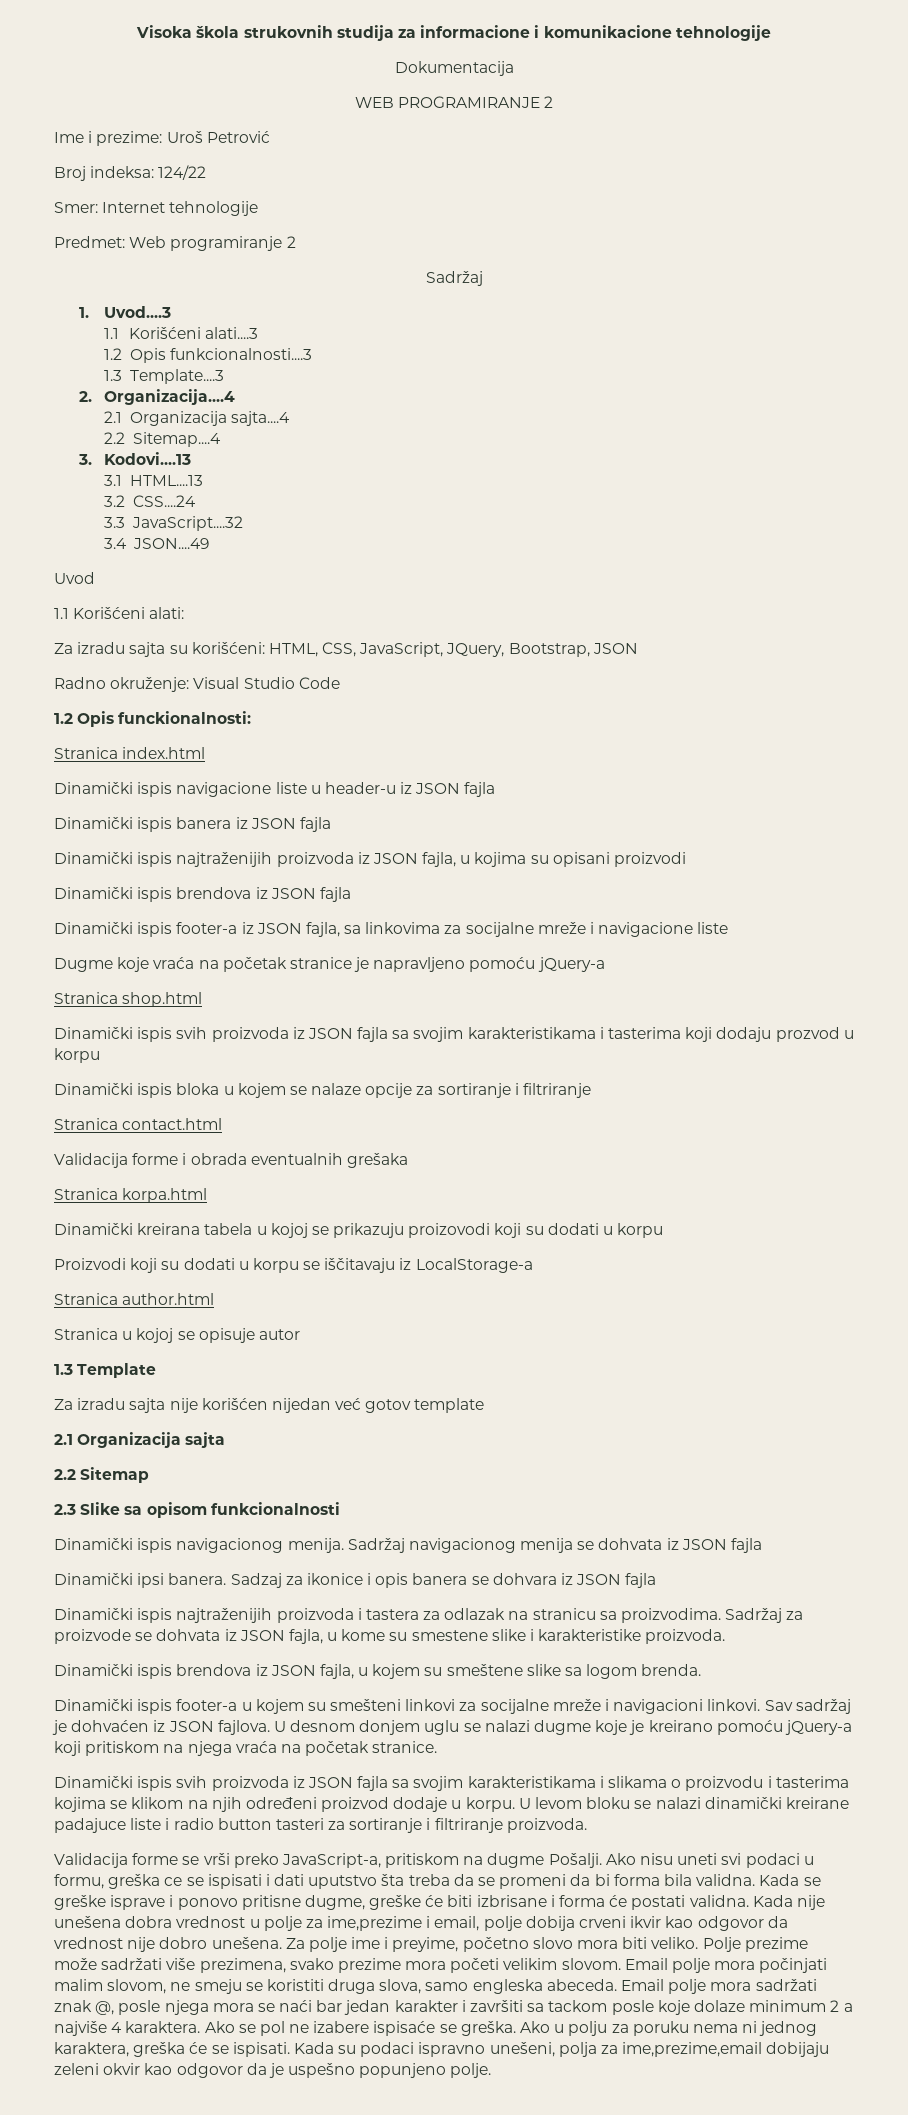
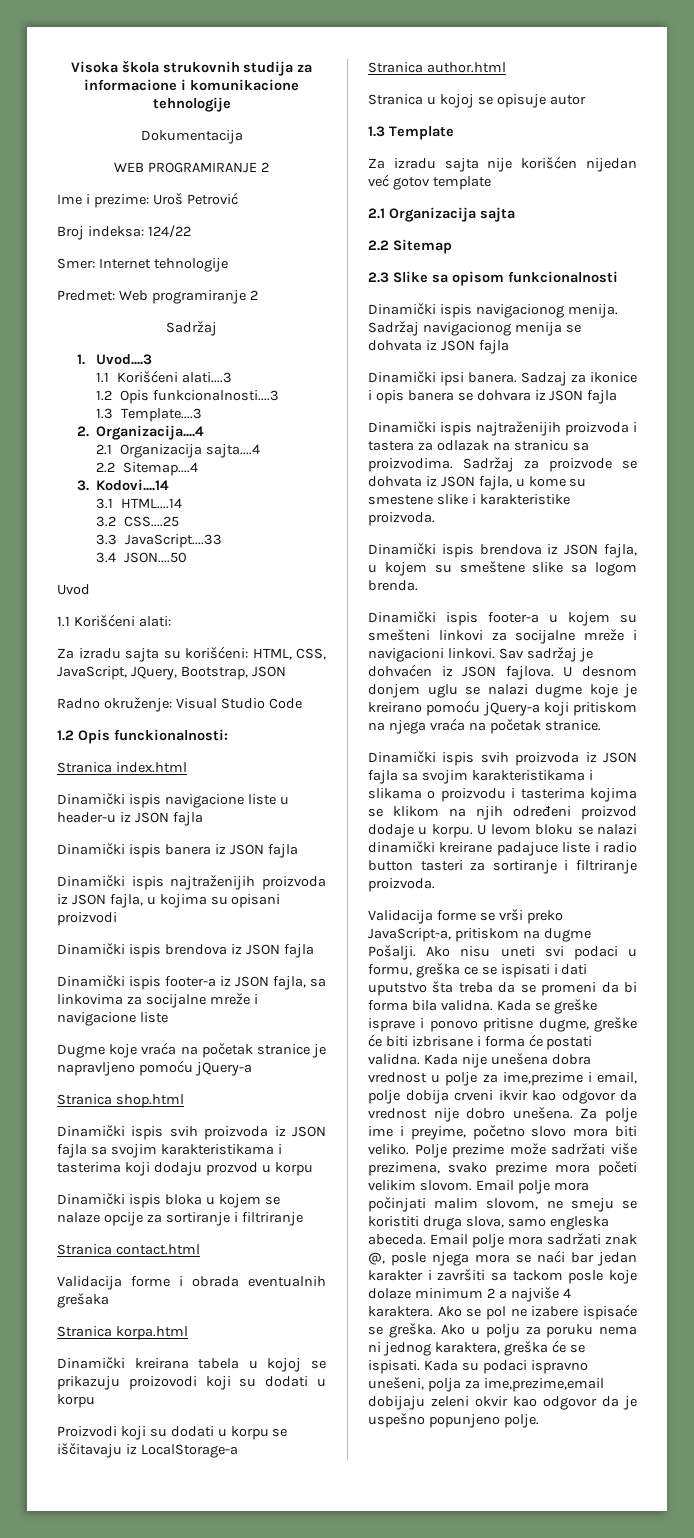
[104,452,192,465] Kodovi....13 -> [96,479,170,491] Kodovi....14
[129,475,203,486] HTML....13 -> [120,498,182,509] HTML....14
[132,495,196,507] CSS....24 -> [123,516,179,527] CSS....25
[131,516,243,531] JavaScript....32 -> [124,534,222,548] JavaScript....33
[132,538,209,549] JSON....49 -> [123,552,187,563] JSON....50

